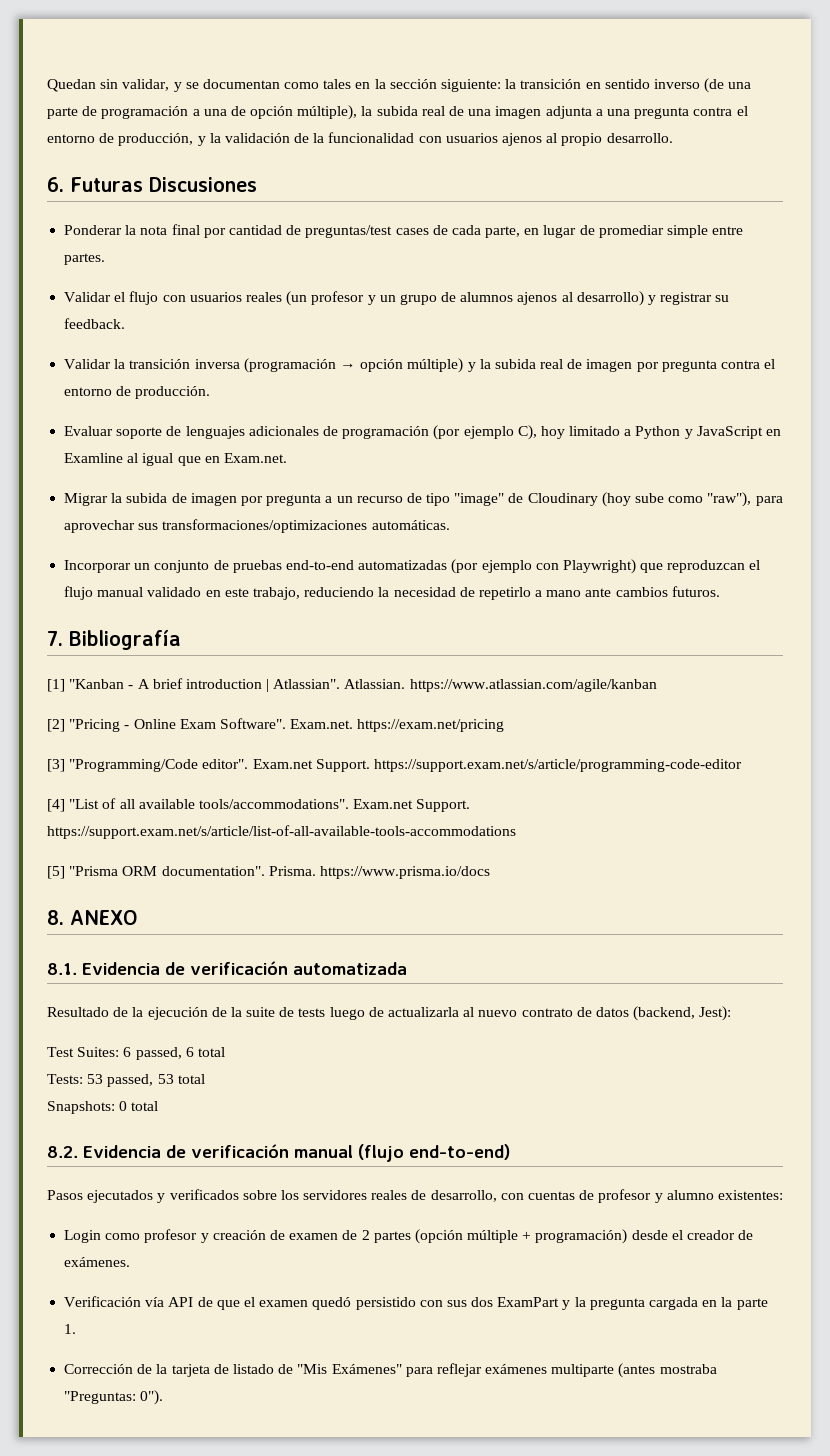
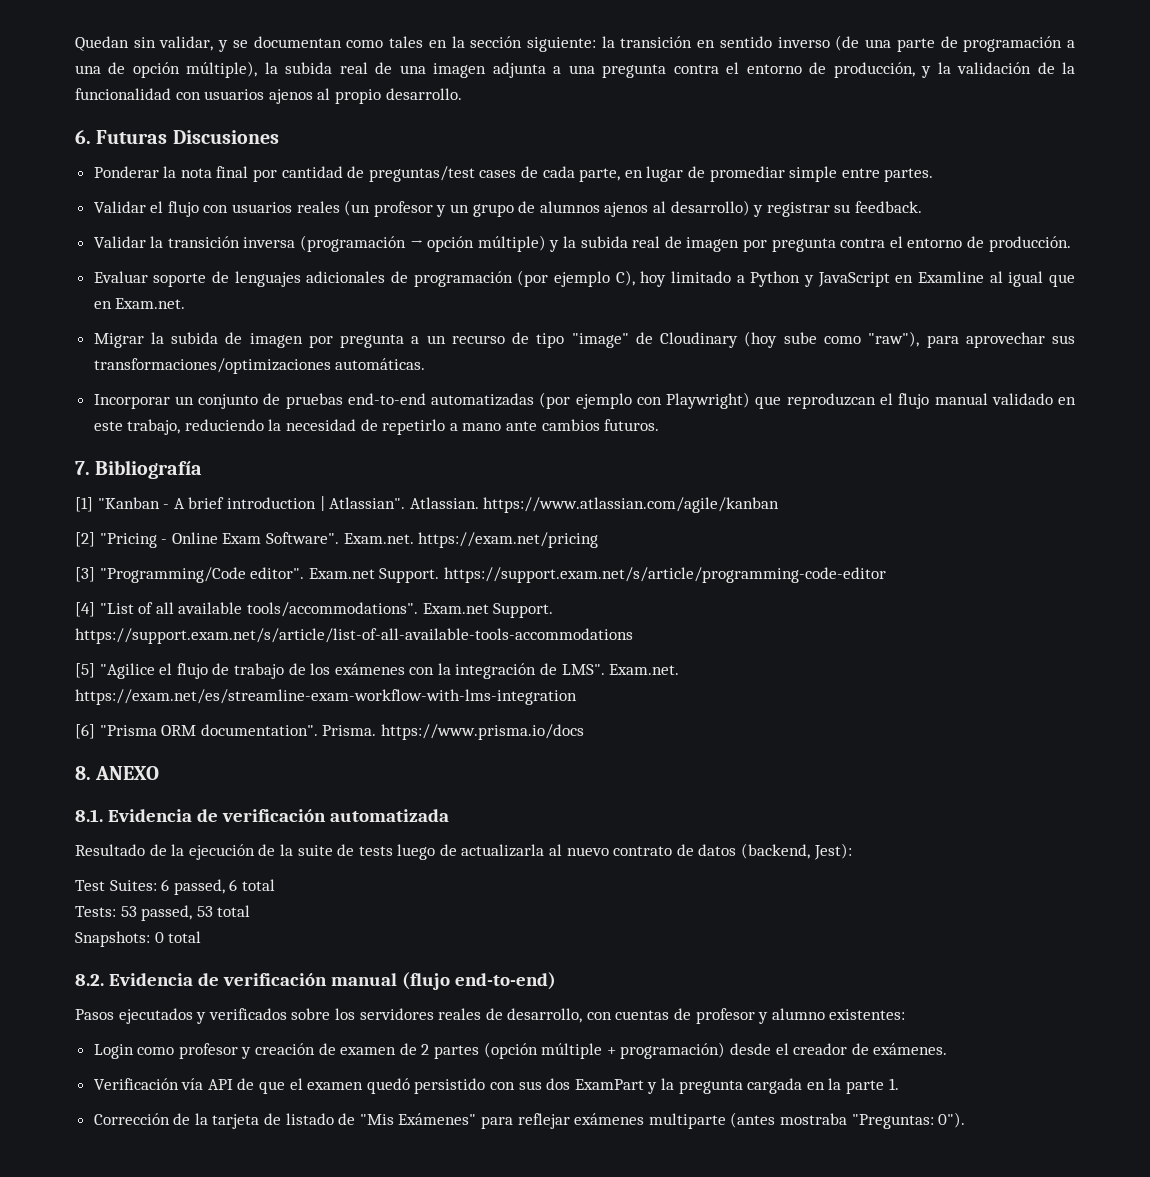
(65, 872) none -> [99,663,680,679] [75,689,577,705] [75,724,95,739] "Agilice el flujo de trabajo de los exámenes con la integración de LMS". Exam.net. https://exam.net/es/streamline-exam-workflow-with-lms-integration // [6]

